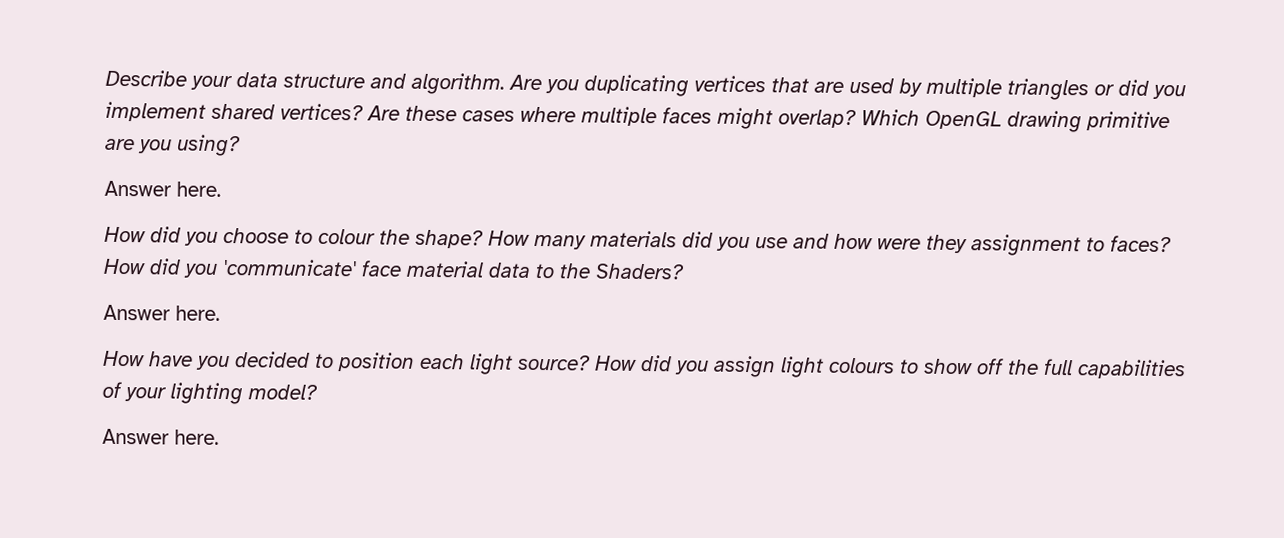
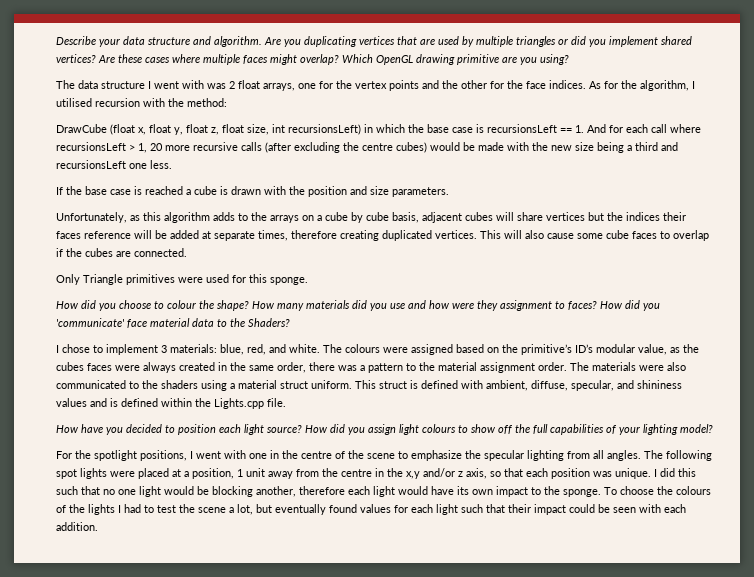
[104,180,221,197] Answer here. -> [56,80,695,91] [56,98,227,107] [56,124,701,135] [56,142,678,153] [56,160,172,169] [56,186,449,197] [56,212,686,223] [56,230,709,241] [56,248,187,257] [56,274,308,285] The data structure I went with was 2 float arrays, one for the vertex points and the other for the face indices. As for the algorithm, I utilised recursion with the method: // DrawCube (float x, float y, float z, float size, int recursionsLeft) in which the base case is recursionsLeft == 1. And for each call where recursionsLeft > 1, 20 more recursive calls (after excluding the centre cubes) would be made with the new size being a third and recursionsLeft one less. // If the base case is reached a cube is drawn with the position and size parameters. // Unfortunately, as this algorithm adds to the arrays on a cube by cube basis, adjacent cubes will share vertices but the indices their faces reference will be added at separate times, therefore creating duplicated vertices. This will also cause some cube faces to overlap if the cubes are connected. // Only Triangle primitives were used for this sponge.
[103,304,220,321] Answer here. -> [56,344,699,355] [56,362,686,373] [56,380,682,391] [56,398,286,409] I chose to implement 3 materials: blue, red, and white. The colours were assigned based on the primitive’s ID’s modular value, as the cubes faces were always created in the same order, there was a pattern to the material assignment order. The materials were also communicated to the shaders using a material struct uniform. This struct is defined with ambient, diffuse, specular, and shininess values and is defined within the Lights.cpp file.
[102,428,219,445] Answer here. -> [56,450,712,461] [56,468,696,479] [56,486,711,497] [56,504,686,515] [56,522,98,531] For the spotlight positions, I went with one in the centre of the scene to emphasize the specular lighting from all angles. The following spot lights were placed at a position, 1 unit away from the centre in the x,y and/or z axis, so that each position was unique. I did this such that no one light would be blocking another, therefore each light would have its own impact to the sponge. To choose the colours of the lights I had to test the scene a lot, but eventually found values for each light such that their impact could be seen with each addition.

